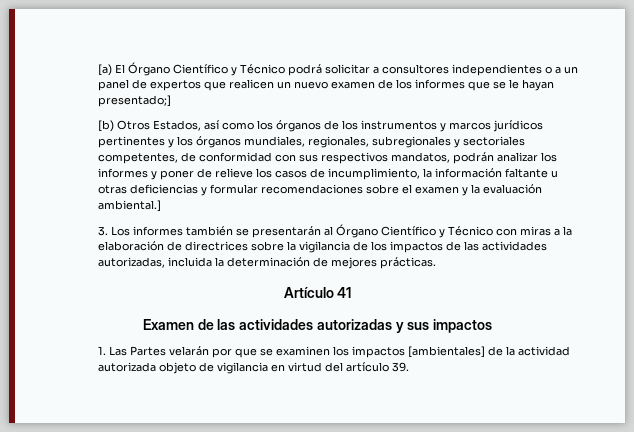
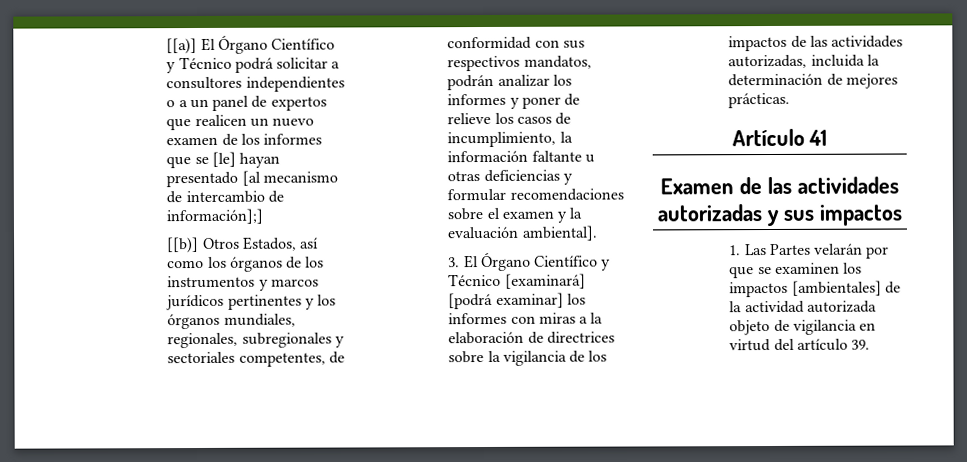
[98,64,113,76] [a) -> [166,37,198,55] [[a)]
[509,79,555,91] [98,95,172,107] [98,120,115,132] le hayan presentado;] // [b) -> [211,151,281,168] [166,170,338,188] [166,190,284,204] [166,208,264,225] [167,236,200,254] [le] hayan presentado [al mecanismo de intercambio de información];] // [[b)]
[98,200,162,212] ambiental.] -> [521,225,598,241] ambiental].
[111,224,494,238] Los informes también se presentarán al Órgano Científico y Técnico -> [463,252,612,272] [448,273,586,289] [448,292,586,310] [448,312,508,325] El Órgano Científico y Técnico [examinará] [podrá examinar] los informes

